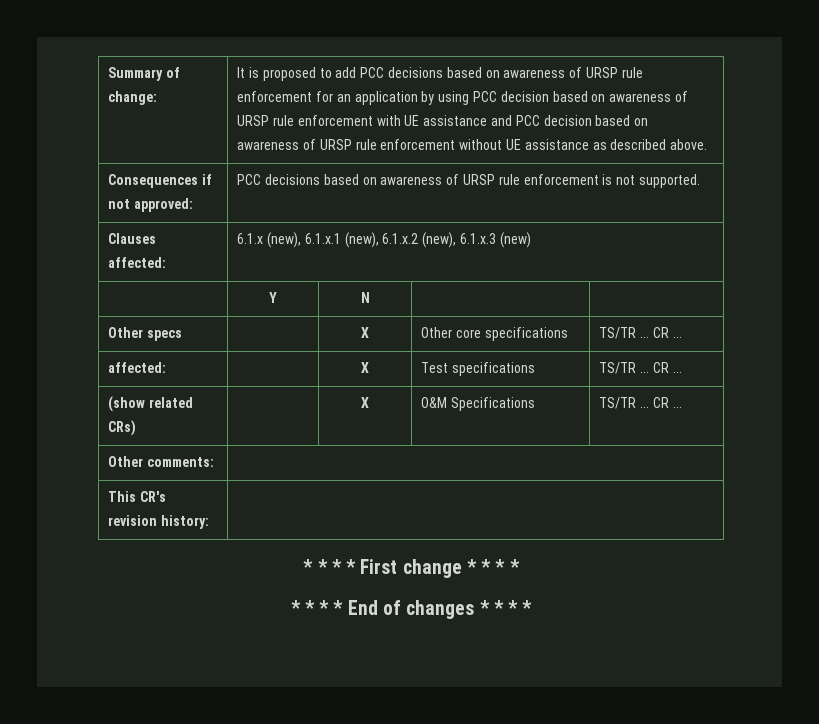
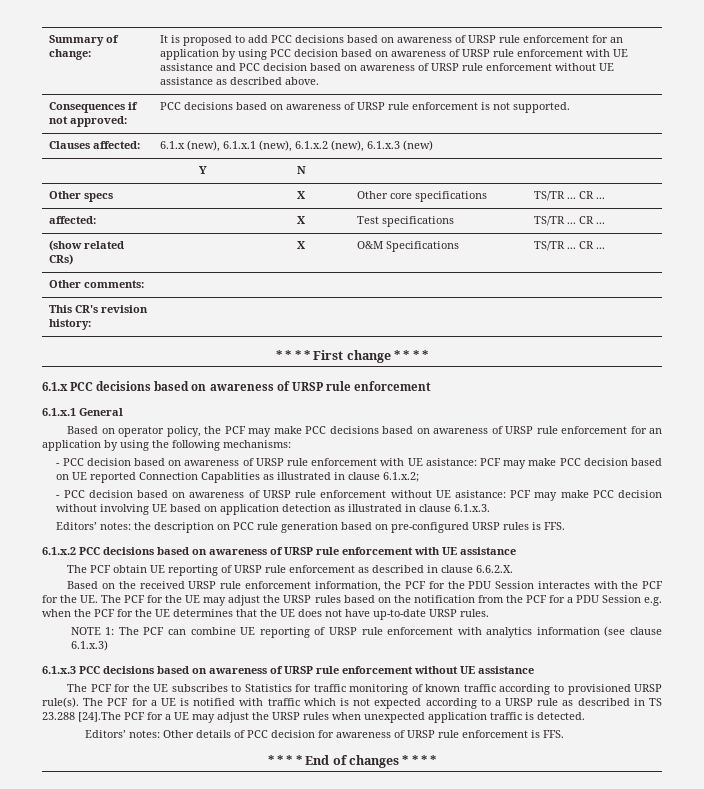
(520, 566) none -> [42,381,431,391] [42,408,123,416] [67,426,662,437] [42,440,291,451] [56,458,662,469] [56,472,420,483] [56,490,663,501] [56,504,491,515] [56,522,566,533] [42,547,516,555] [67,565,514,576] [67,581,664,592] [42,595,662,606] [42,609,489,620] [70,626,662,638] [70,640,108,651] [42,666,534,674] [67,684,663,695] [42,697,662,709] [42,712,585,723] [85,730,565,738] // 6.1.x PCC decisions based on awareness of URSP rule enforcement // 6.1.x.1 General // Based on operator policy, the PCF may make PCC decisions based on awareness of URSP rule enforcement for an application by using the following mechanisms: // - PCC decision based on awareness of URSP rule enforcement with UE asistance: PCF may make PCC decision based on UE reported Connection Capablities as illustrated in clause 6.1.x.2; // - PCC decision based on awareness of URSP rule enforcement without UE asistance: PCF may make PCC decision without involving UE based on application detection as illustrated in clause 6.1.x.3. // Editors’ notes: the description on PCC rule generation based on pre-configured URSP rules is FFS. // 6.1.x.2 PCC decisions based on awareness of URSP rule enforcement with UE assistance // The PCF obtain UE reporting of URSP rule enforcement as described in clause 6.6.2.X. // Based on the received URSP rule enforcement information, the PCF for the PDU Session interactes with the PCF for the UE. The PCF for the UE may adjust the URSP rules based on the notification from the PCF for a PDU Session e.g. when the PCF for the UE determines that the UE does not have up-to-date URSP rules. // NOTE 1: The PCF can combine UE reporting of URSP rule enforcement with analytics information (see clause 6.1.x.3) // 6.1.x.3 PCC decisions based on awareness of URSP rule enforcement without UE assistance // The PCF for the UE subscribes to Statistics for traffic monitoring of known traffic according to provisioned URSP rule(s). The PCF for a UE is notified with traffic which is not expected according to a URSP rule as described in TS 23.288 [24].The PCF for a UE may adjust the URSP rules when unexpected application traffic is detected. // Editors’ notes: Other details of PCC decision for awareness of URSP rule enforcement is FFS.

